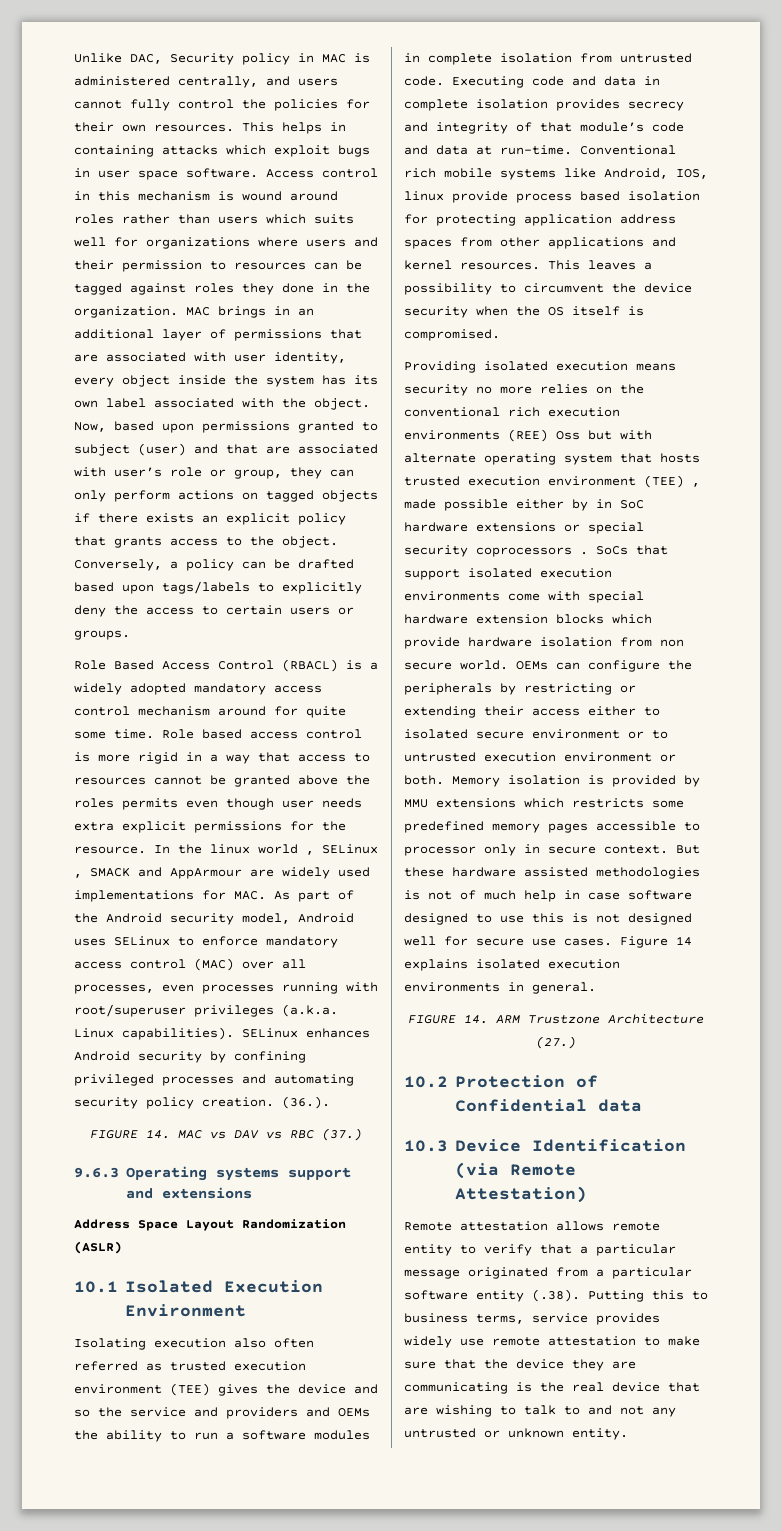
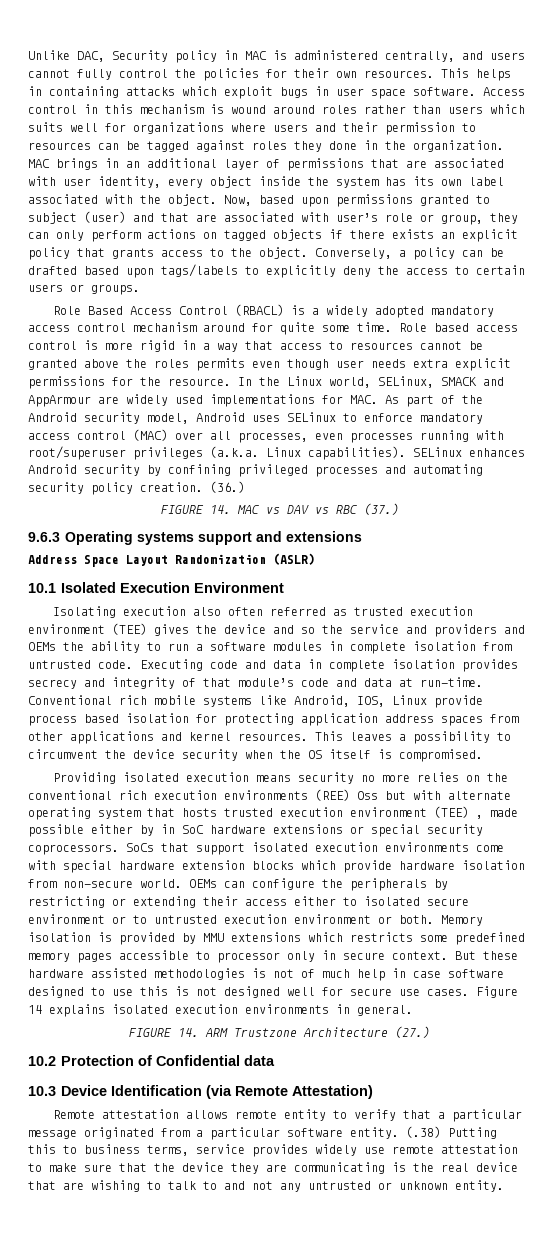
[210,844,378,855] [74,874,82,878] linux world , SELinux , -> [287,376,434,388] Linux world, SELinux,
[282,1096,330,1109] (36.). -> [210,481,245,493] (36.)
[404,191,444,201] linux -> [392,695,427,705] Linux
[476,547,588,557] coprocessors . -> [28,844,119,855] coprocessors.
[660,639,684,647] [404,662,452,670] non secure -> [63,880,133,888] non-secure
[476,1289,580,1302] entity (.38). -> [350,1126,441,1139] entity. (.38)

